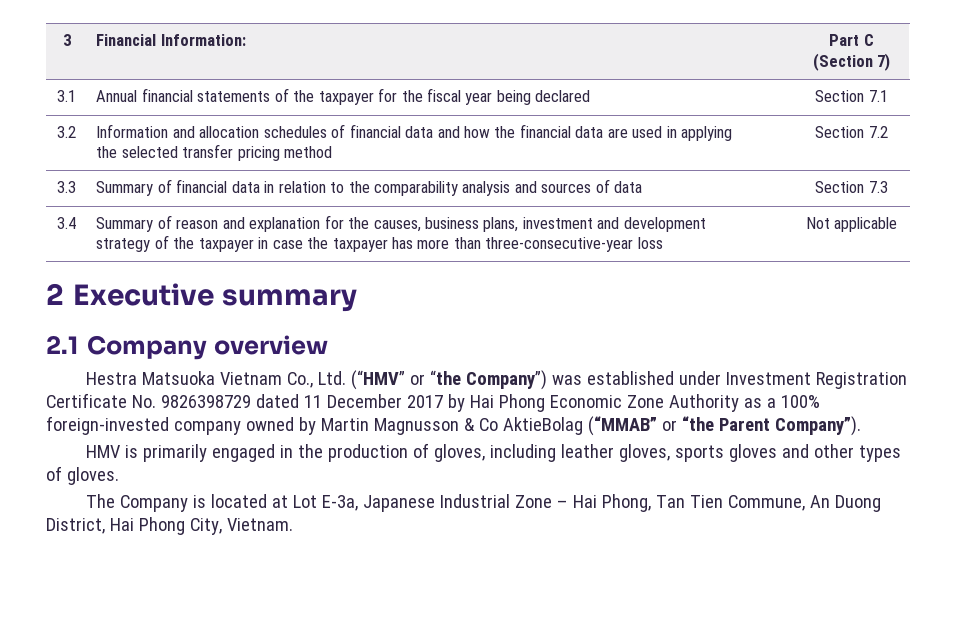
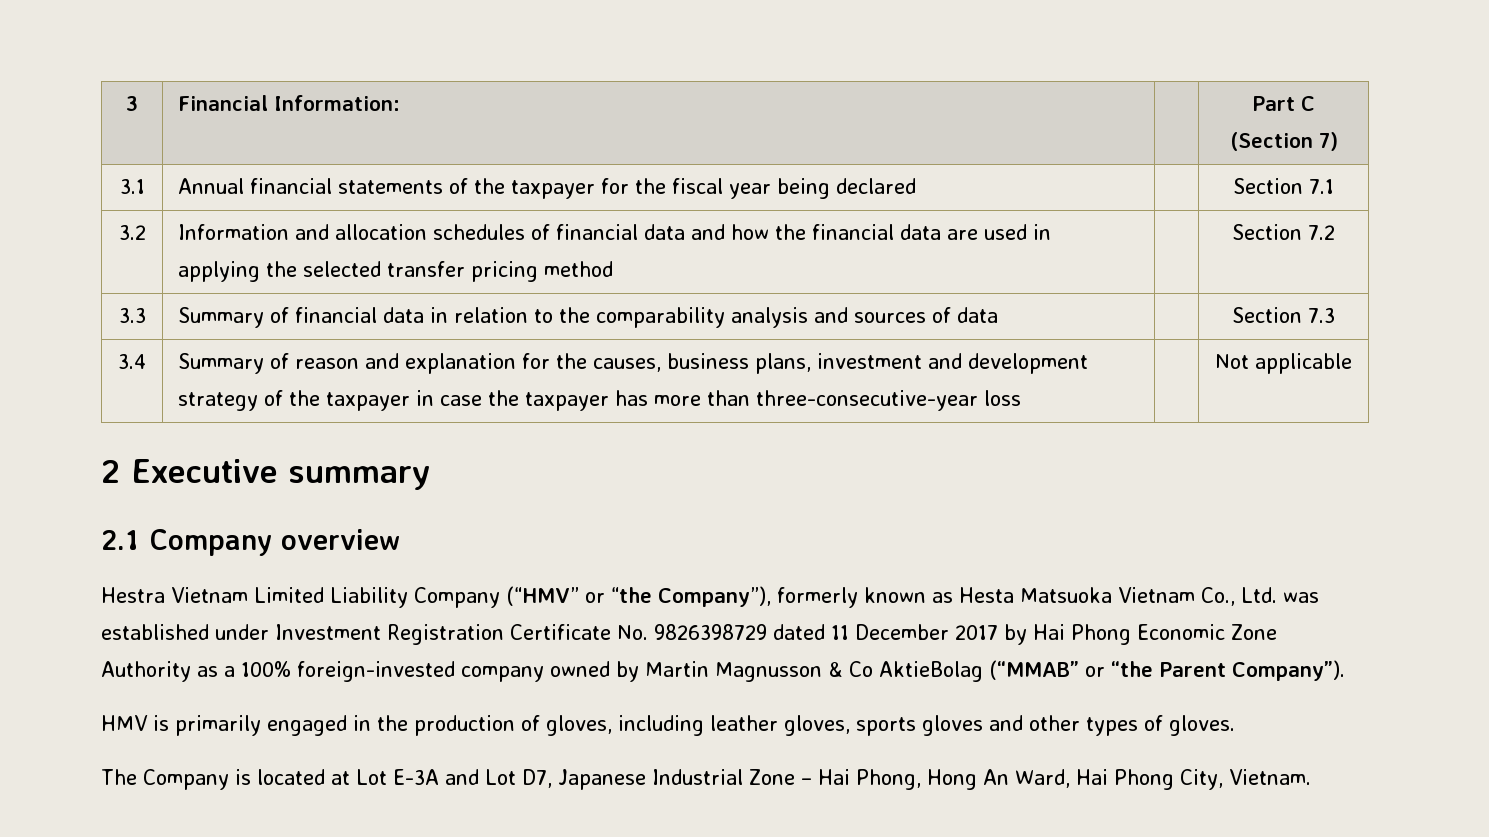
[142,370,548,390] Matsuoka Vietnam Co., Ltd. (“HMV” or “the Company”) -> [171,586,1277,608] Vietnam Limited Liability Company (“HMV” or “the Company”), formerly known as Hesta Matsuoka Vietnam Co., Ltd.
[322,495,359,511] E-3a, -> [393,769,552,788] E-3A and Lot D7,
[656,495,882,512] [46,518,105,534] Tan Tien Commune, An Duong District, -> [927,769,1070,790] Hong An Ward,

